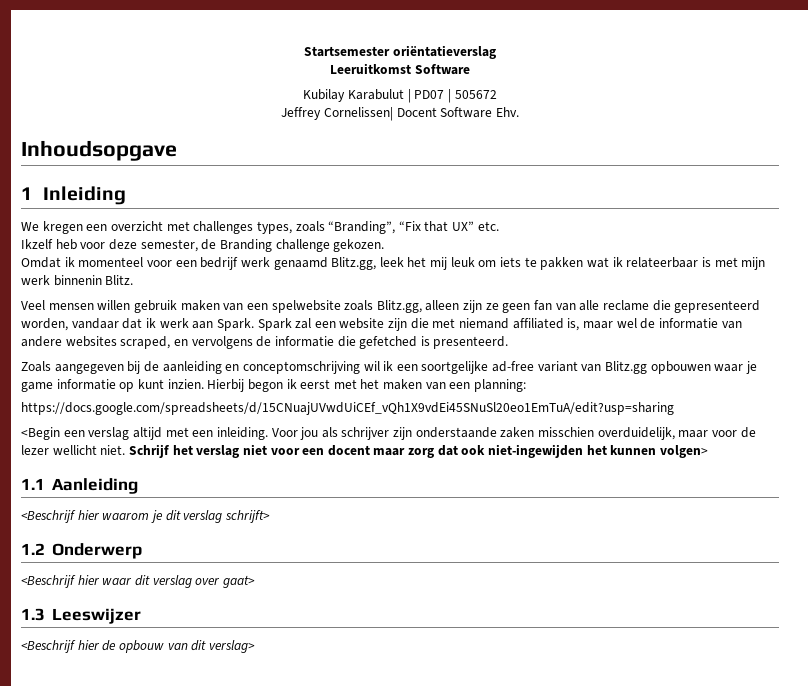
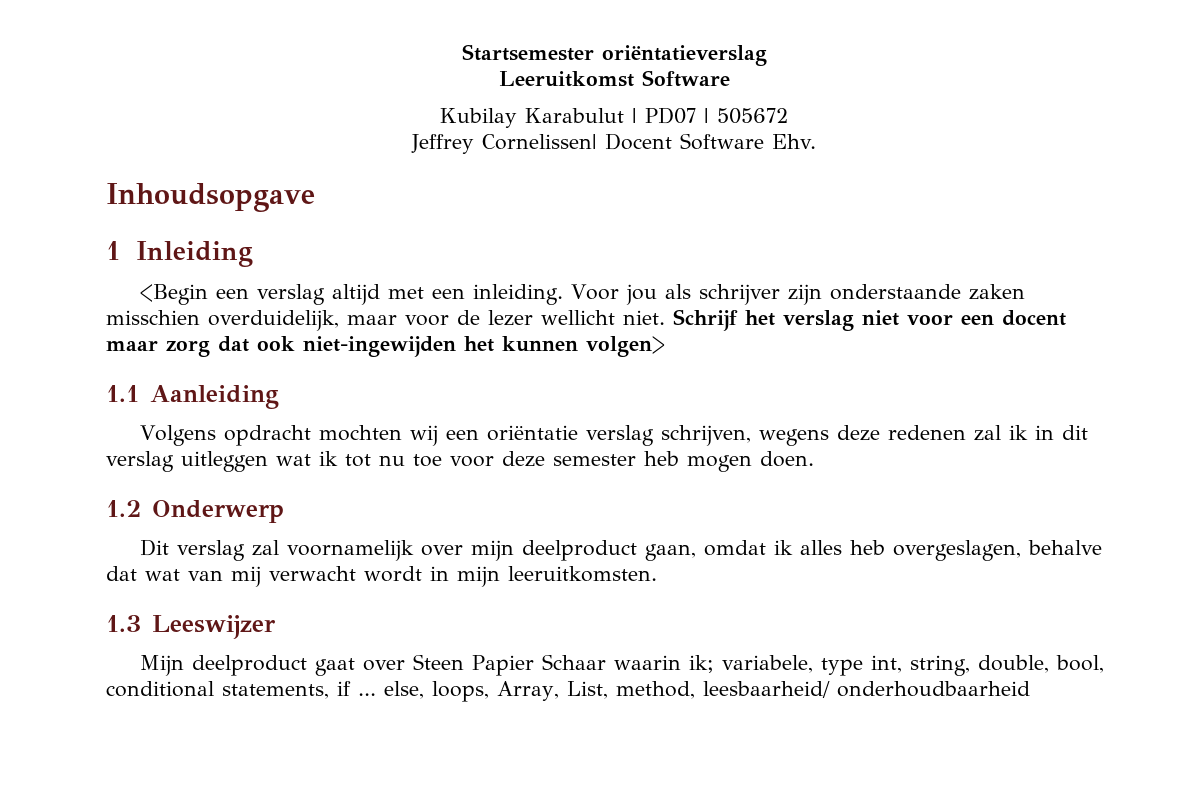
[21,221,499,234] [21,239,385,252] [21,257,766,270] [21,275,134,286] [21,300,761,313] [21,318,742,331] [21,336,509,349] [21,361,757,374] [21,379,527,392] [21,402,674,415] // We kregen een overzicht met challenges types, zoals “Branding”, “Fix that UX” etc. // Ikzelf heb voor deze semester, de Branding challenge gekozen. // Omdat ik momenteel voor een bedrijf werk genaamd Blitz.gg, leek het mij leuk om iets te pakken wat ik relateerbaar is met mijn werk binnenin Blitz. // Veel mensen willen gebruik maken van een spelwebsite zoals Blitz.gg, alleen zijn ze geen fan van alle reclame die gepresenteerd worden, vandaar dat ik werk aan Spark. Spark zal een website zijn die met niemand affiliated is, maar wel de informatie van andere websites scraped, en vervolgens de informatie die gefetched is presenteerd. // Zoals aangegeven bij de aanleiding en conceptomschrijving wil ik een soortgelijke ad-free variant van Blitz.gg opbouwen waar je game informatie op kunt inzien. Hierbij begon ik eerst met het maken van een planning: // https://docs.google.com/spreadsheets/d/15CNuajUVwdUiCEf_vQh1X9vdEi45SNuSl20eo1EmTuA/edit?usp=sharing -> (254, 254) none
[21,510,270,523] [21,543,142,559] [21,575,255,588] [21,608,141,624] [21,640,255,653] <Beschrijf hier waarom je dit verslag schrijft> // 1.2 Onderwerp // <Beschrijf hier waar dit verslag over gaat> // 1.3 Leeswijzer // <Beschrijf hier de opbouw van dit verslag> -> [139,425,1088,446] [106,451,814,472] [106,500,284,523] [139,539,1102,561] [106,566,657,587] [106,615,276,639] [139,654,1104,676] [106,681,1030,702] Volgens opdracht mochten wij een oriëntatie verslag schrijven, wegens deze redenen zal ik in dit verslag uitleggen wat ik tot nu toe voor deze semester heb mogen doen. // 1.2 Onderwerp // Dit verslag zal voornamelijk over mijn deelproduct gaan, omdat ik alles heb overgeslagen, behalve dat wat van mij verwacht wordt in mijn leeruitkomsten. // 1.3 Leeswijzer // Mijn deelproduct gaat over Steen Papier Schaar waarin ik; variabele, type int, string, double, bool, conditional statements, if ... else, loops, Array, List, method, leesbaarheid/ onderhoudbaarheid

